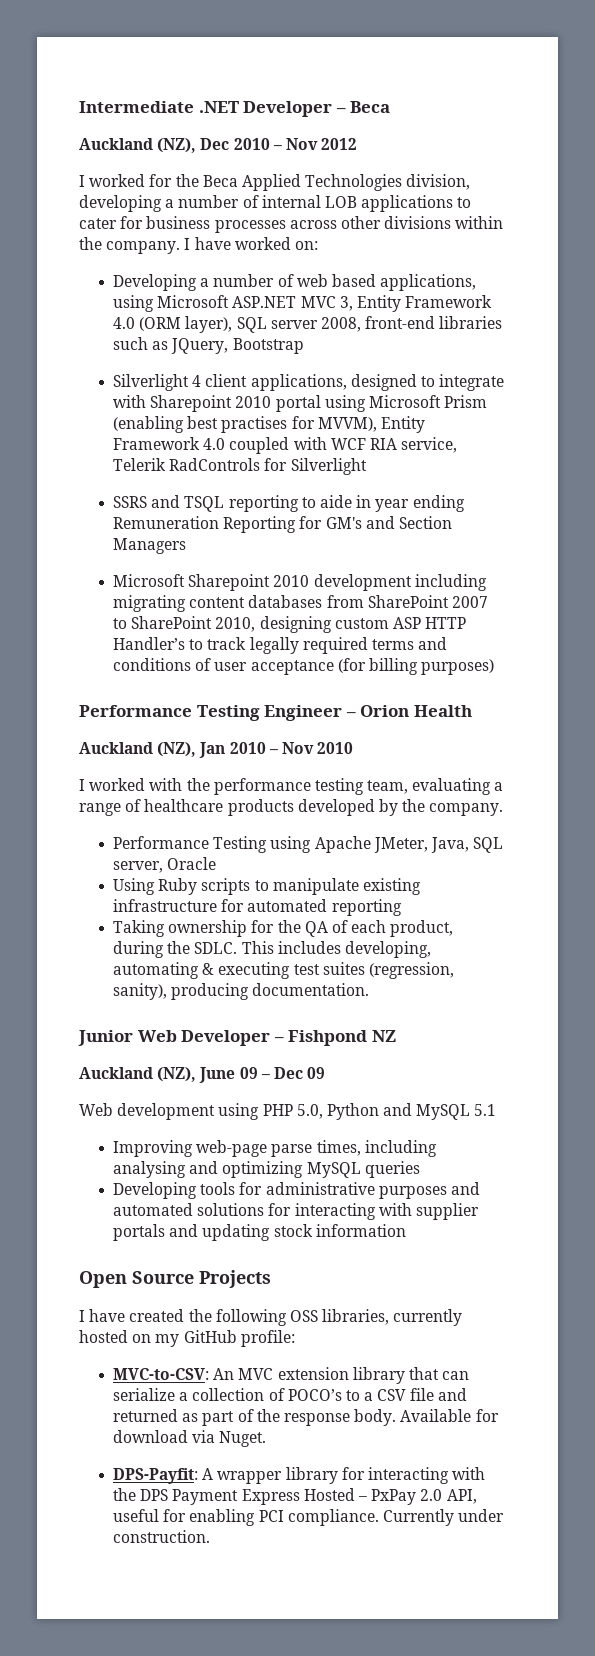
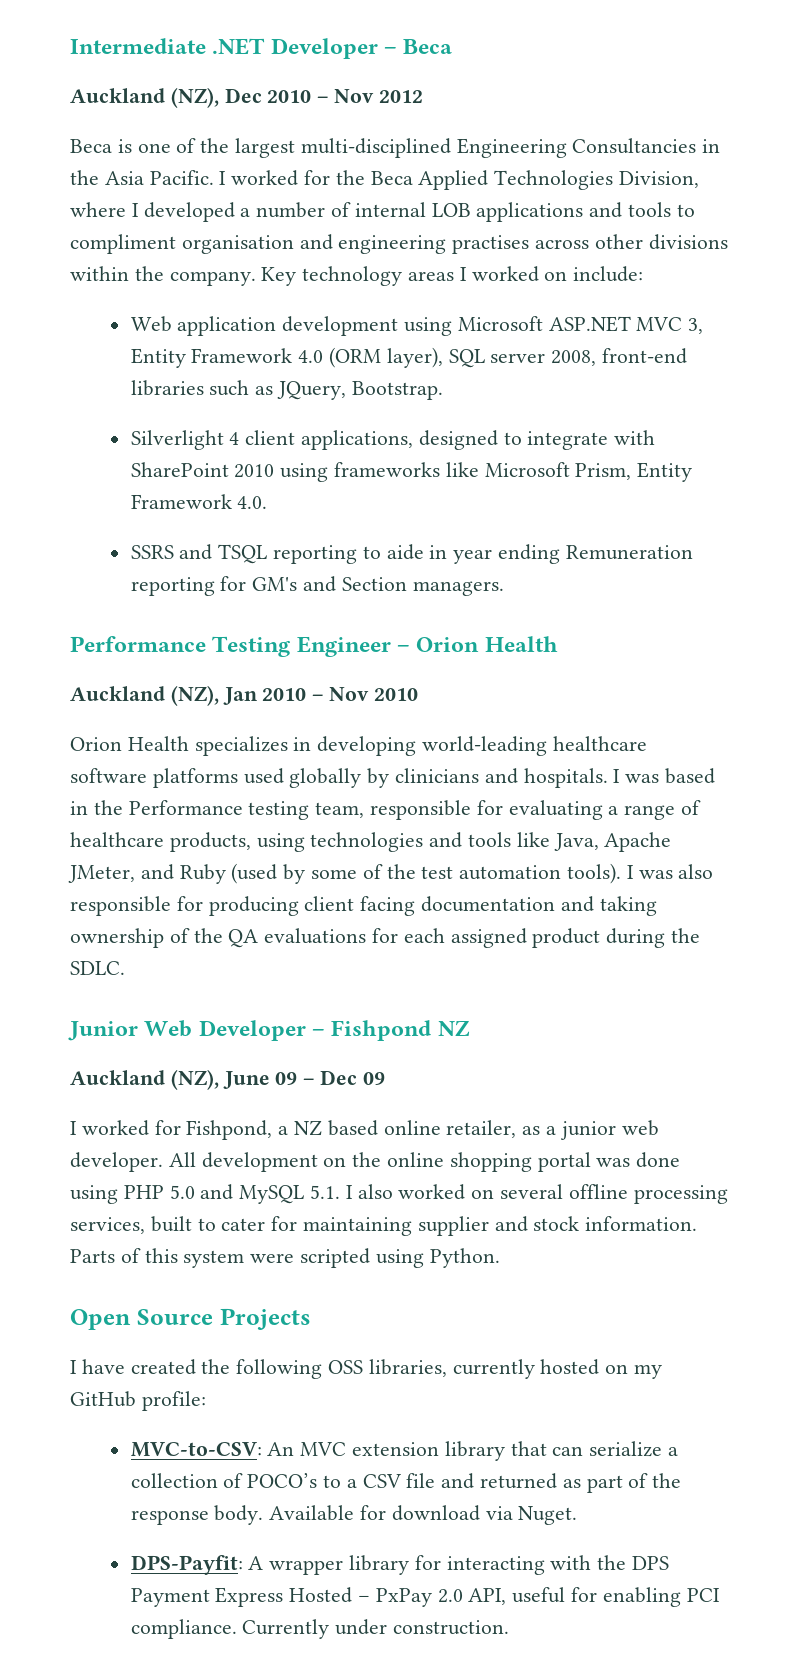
(358, 144) none -> [70,138,721,158] [70,170,214,185] Beca is one of the largest multi-disciplined Engineering Consultancies in the Asia Pacific.
[406,174,471,190] [79,195,162,212] division, developing -> [619,171,700,188] [70,202,235,222] Division, where I developed
[457,197,472,208] [79,216,286,233] to cater for business processes -> [589,202,695,218] [70,234,530,254] and tools to compliment organisation and engineering practises
[184,237,318,250] [113,274,477,291] I have worked on: // Developing a number of web based applications, -> [261,266,644,286] [130,316,399,336] Key technology areas I worked on include: // Web application development
[232,338,304,354] Bootstrap -> [351,381,443,400] Bootstrap.
[150,395,488,412] [113,416,426,433] [113,437,458,454] [113,458,367,475] Sharepoint 2010 portal using Microsoft Prism (enabling best practises for MVVM), Entity Framework 4.0 coupled with WCF RIA service, Telerik RadControls for Silverlight -> [130,462,693,482] [130,494,268,509] SharePoint 2010 using frameworks like Microsoft Prism, Entity Framework 4.0.
[223,516,297,533] Reporting -> [130,577,215,596] reporting
[113,538,187,554] [113,574,487,591] [113,595,489,612] [113,616,467,633] [113,637,448,654] [113,658,495,675] Managers // Microsoft Sharepoint 2010 development including migrating content databases from SharePoint 2007 to SharePoint 2010, designing custom ASP HTTP Handler’s to track legally required terms and conditions of user acceptance (for billing purposes) -> [412,581,504,596] managers.
[79,778,409,795] I worked with the performance testing team, -> [70,736,647,756] [70,768,716,788] [70,800,503,820] Orion Health specializes in developing world-leading healthcare software platforms used globally by clinicians and hospitals. I was based in the Performance testing team, responsible for
[227,799,504,816] [113,836,504,853] [113,857,217,873] [113,878,422,895] [113,899,402,916] [113,920,454,937] [113,941,432,958] [113,962,455,979] [113,983,370,1000] products developed by the company. // Performance Testing using Apache JMeter, Java, SQL server, Oracle // Using Ruby scripts to manipulate existing infrastructure for automated reporting // Taking ownership for the QA of each product, during the SDLC. This includes developing, automating & executing test suites (regression, sanity), producing documentation. -> [169,832,672,852] [68,863,714,884] [70,896,657,916] [70,928,701,948] [70,961,125,975] products, using technologies and tools like Java, Apache JMeter, and Ruby (used by some of the test automation tools). I was also responsible for producing client facing documentation and taking ownership of the QA evaluations for each assigned product during the SDLC.
[79,1103,497,1120] [113,1140,437,1157] [113,1161,420,1178] [113,1182,481,1199] [113,1203,480,1220] [113,1224,406,1241] Web development using PHP 5.0, Python and MySQL 5.1 // Improving web-page parse times, including analysing and optimizing MySQL queries // Developing tools for administrative purposes and automated solutions for interacting with supplier portals and updating stock information -> [70,1120,659,1140] [70,1152,681,1172] [70,1184,728,1204] [70,1216,698,1236] [70,1248,500,1268] I worked for Fishpond, a NZ based online retailer, as a junior web developer. All development on the online shopping portal was done using PHP 5.0 and MySQL 5.1. I also worked on several offline processing services, built to cater for maintaining supplier and stock information. Parts of this system were scripted using Python.

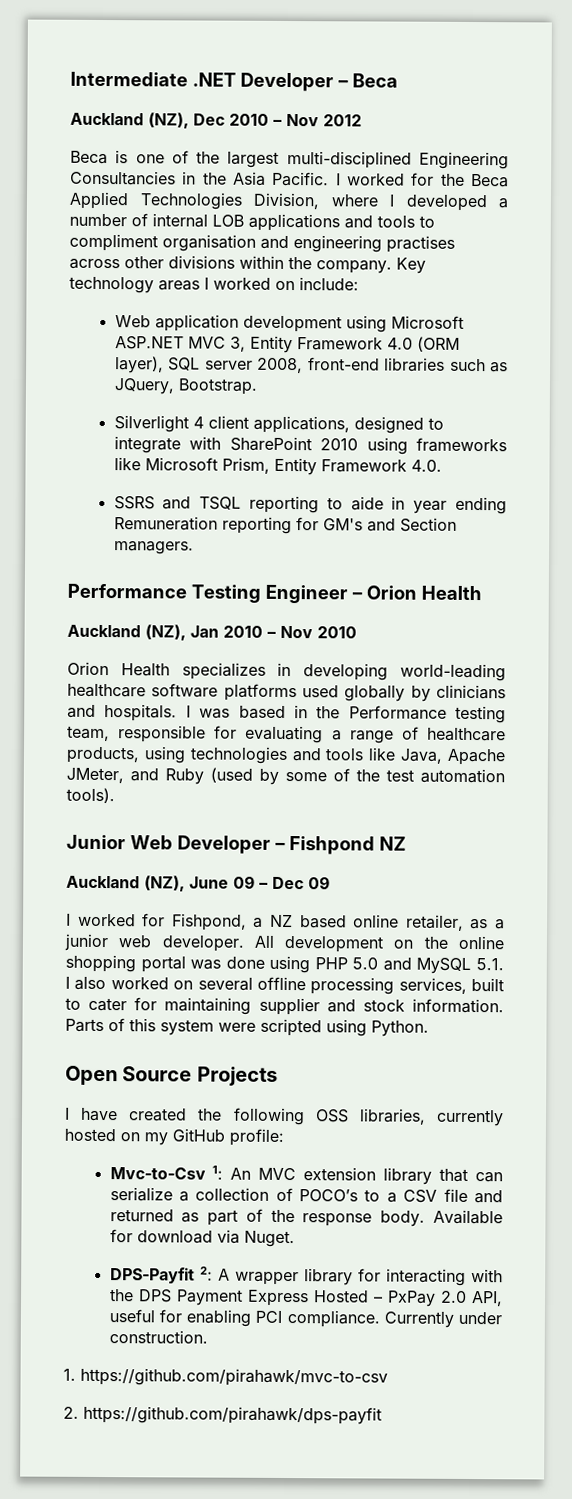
[626,864,714,879] [70,896,657,916] [70,928,701,948] [70,961,125,975] I was also responsible for producing client facing documentation and taking ownership of the QA evaluations for each assigned product during the SDLC. -> (115, 795) none
[130,1442,262,1457] MVC-to-CSV: -> [109,1165,224,1180] Mvc-to-Csv 1:
[130,1555,243,1575] DPS-Payfit: -> [109,1266,213,1284] DPS-Payfit 2:
(509, 1627) none -> [63,1367,388,1387] [63,1405,382,1425] // 1. https://github.com/pirahawk/mvc-to-csv // 2. https://github.com/pirahawk/dps-payfit

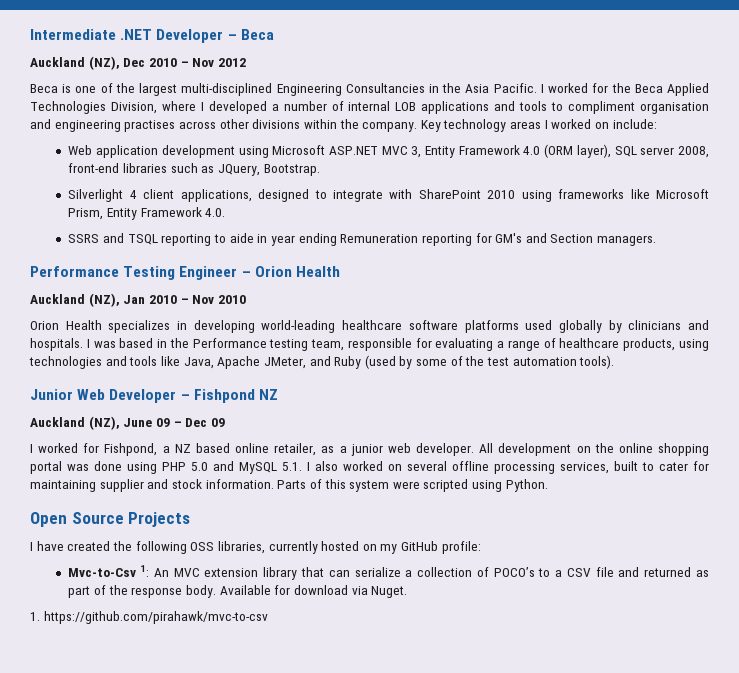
[109,1266,503,1286] [109,1289,503,1307] [108,1309,502,1328] [108,1330,208,1344] // DPS-Payfit 2: A wrapper library for interacting with the DPS Payment Express Hosted – PxPay 2.0 API, useful for enabling PCI compliance. Currently under construction. -> (408, 592) none
[63,1405,382,1425] // 2. https://github.com/pirahawk/dps-payfit -> (268, 617) none

